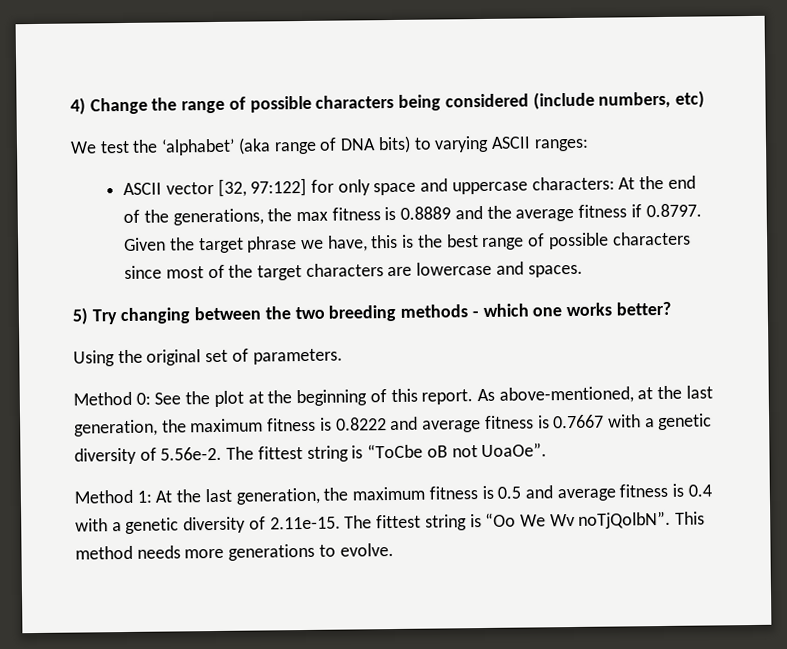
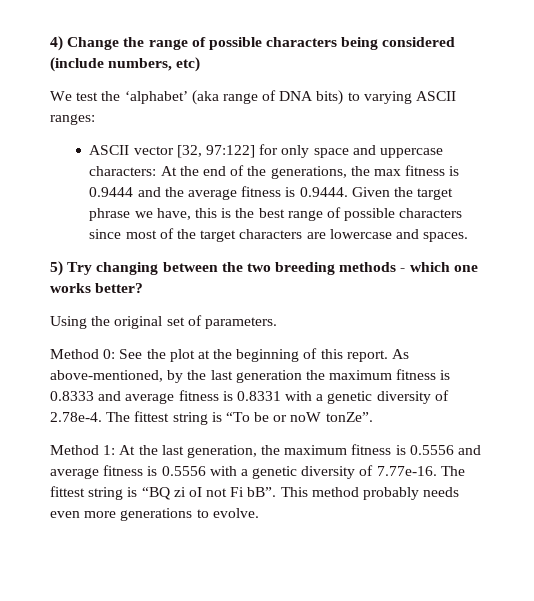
[400,206,452,220] 0.8889 -> [89,187,134,197] 0.9444
[630,203,702,218] if 0.8797. -> [285,187,348,197] is 0.9444.
[637,385,713,400] [74,413,713,437] [74,442,548,465] at the last generation, the maximum fitness is 0.8222 and average fitness is 0.7667 with a genetic diversity of 5.56e-2. The fittest string is “ToCbe oB not UoaOe”. -> [167,369,451,383] [50,390,449,404] [50,411,373,425] by the last generation the maximum fitness is 0.8333 and average fitness is 0.8331 with a genetic diversity of 2.78e-4. The fittest string is “To be or noW tonZe”.
[497,483,712,502] [75,510,706,535] [75,545,181,560] 0.5 and average fitness is 0.4 with a genetic diversity of 2.11e-15. The fittest string is “Oo We Wv noTjQolbN”. This method needs -> [409,445,482,455] [50,465,465,479] [50,486,460,500] [50,511,80,518] 0.5556 and average fitness is 0.5556 with a genetic diversity of 7.77e-16. The fittest string is “BQ zi oI not Fi bB”. This method probably needs even

